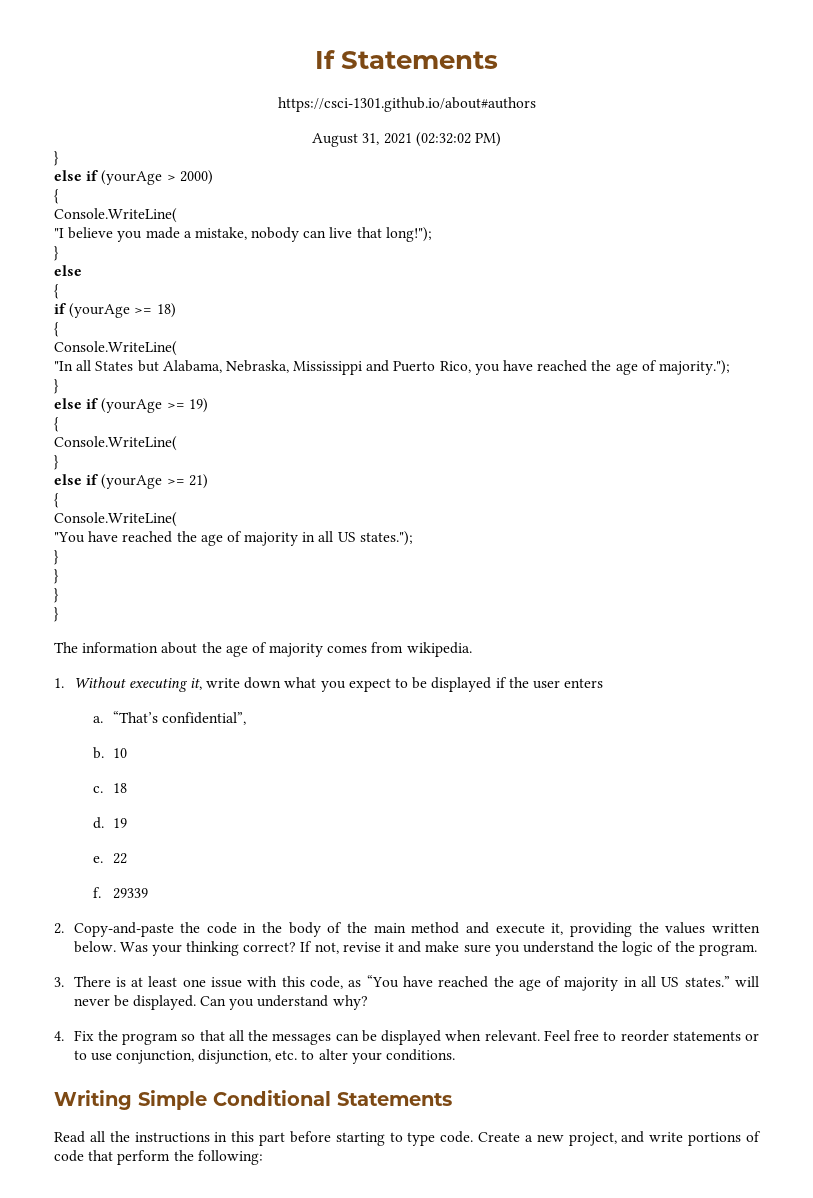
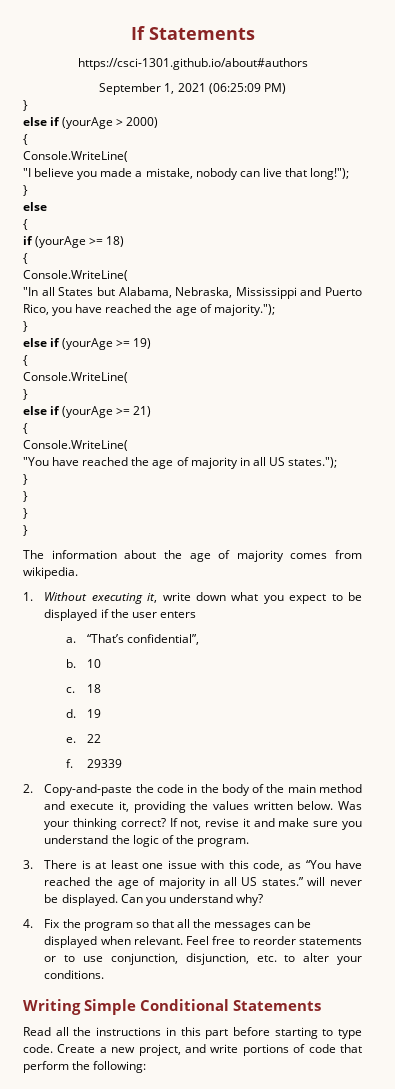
[312,132,471,147] August 31, 2021 (02:32:02 -> [99,83,261,95] September 1, 2021 (06:25:09

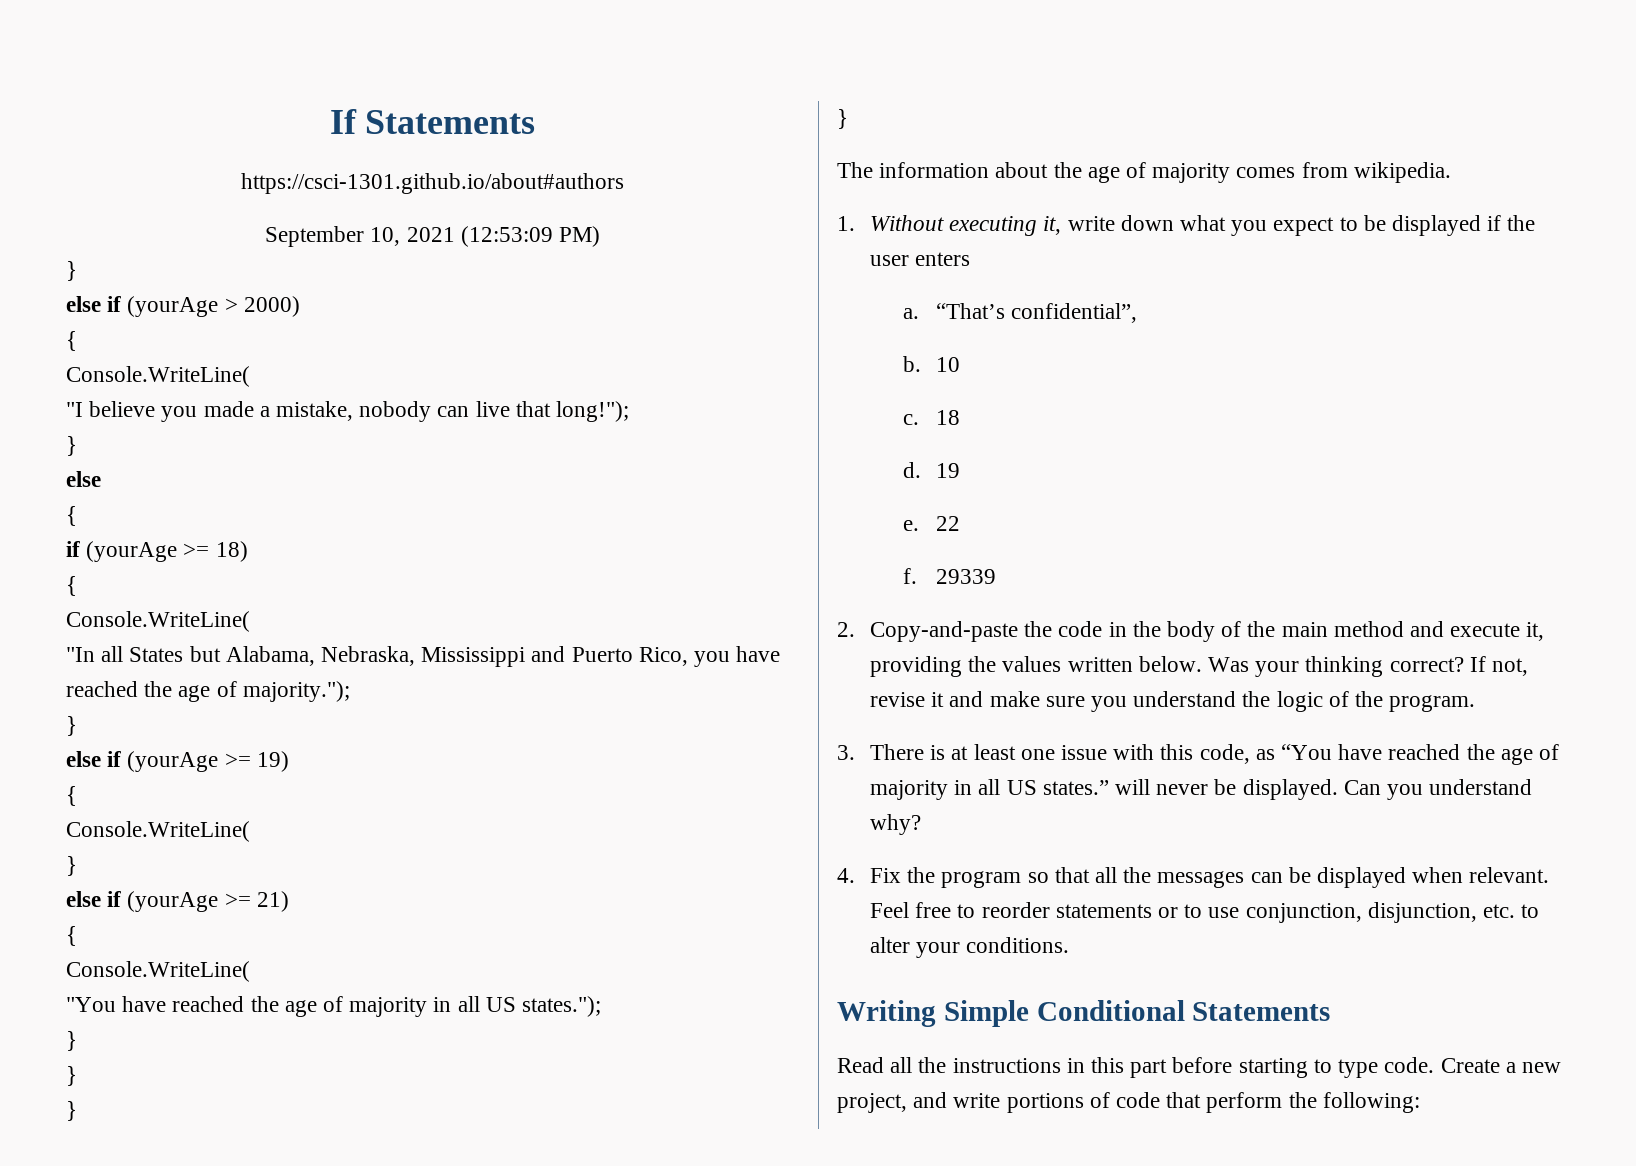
[164,83,261,94] 1, 2021 (06:25:09 -> [370,226,553,247] 10, 2021 (12:53:09

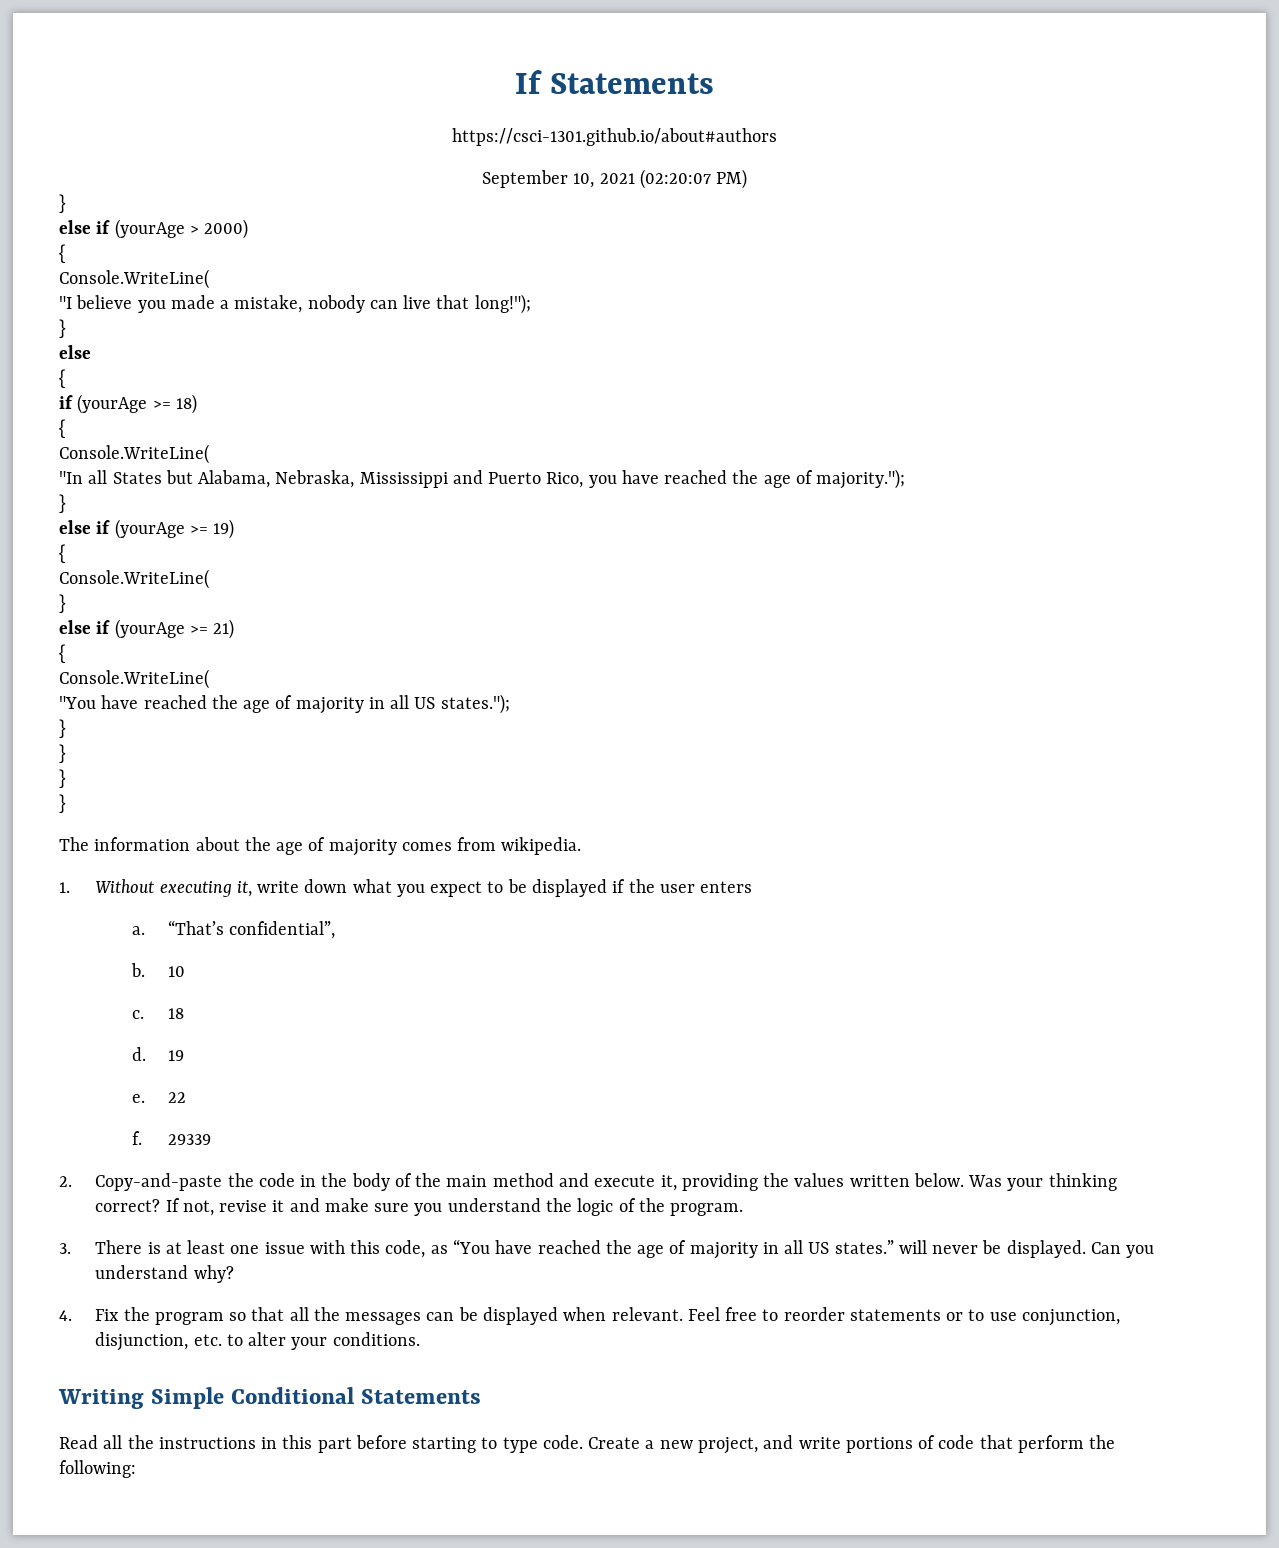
[460,226,553,247] (12:53:09 -> [639,169,711,189] (02:20:07

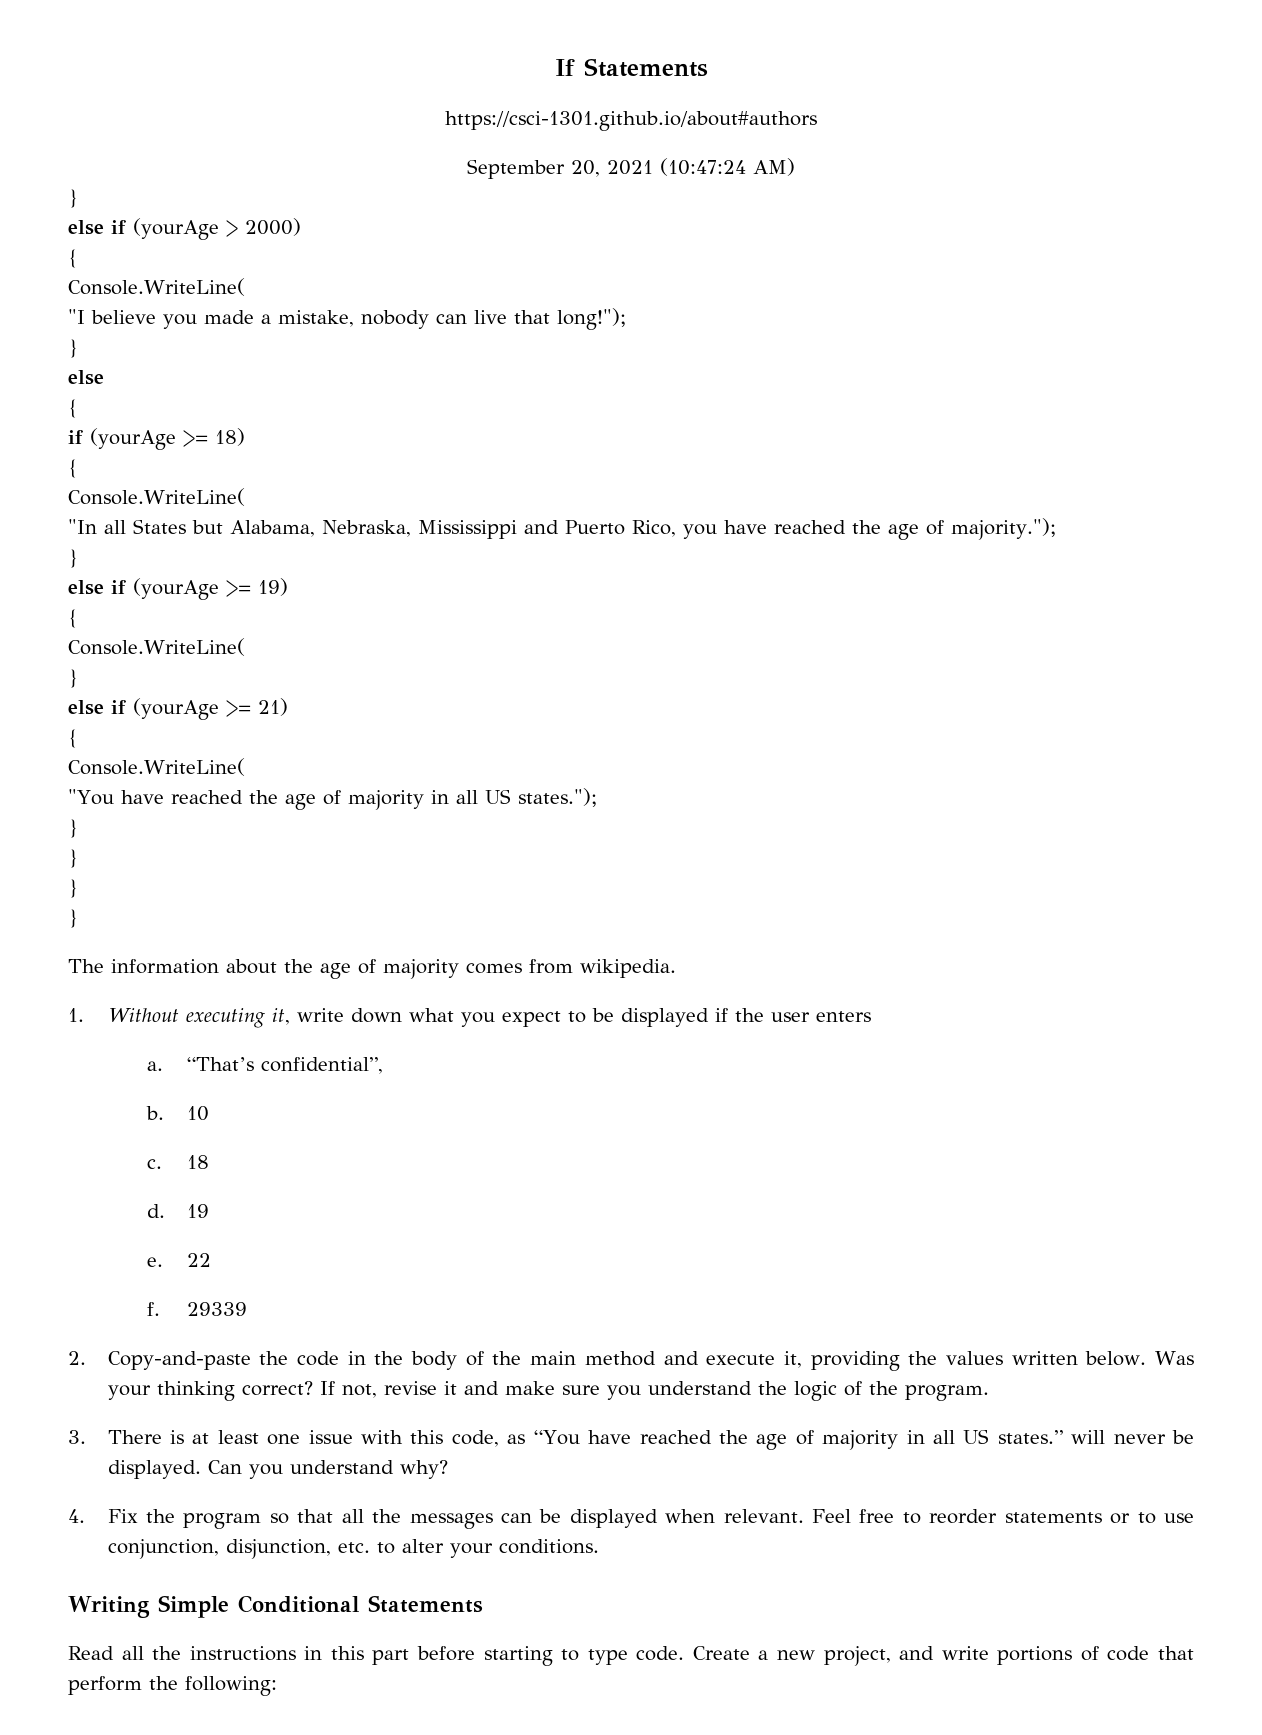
[573,169,748,189] 10, 2021 (02:20:07 PM) -> [571,158,795,177] 20, 2021 (10:47:24 AM)

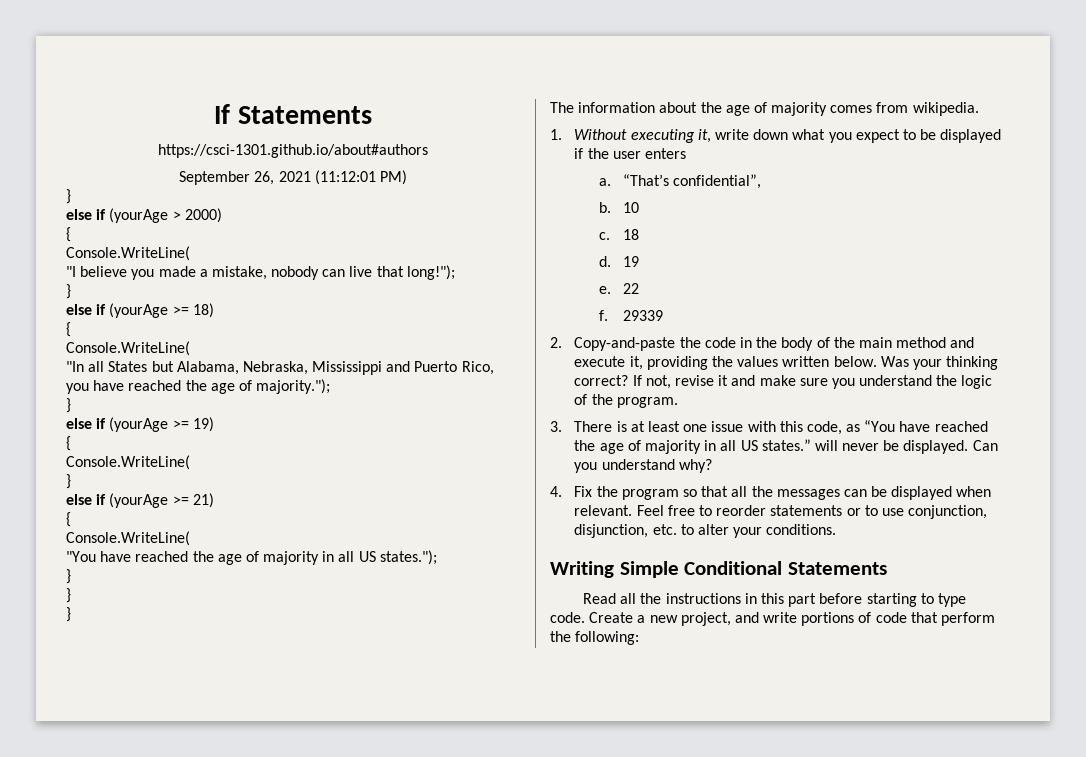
[571,158,795,177] 20, 2021 (10:47:24 AM) -> [254,170,407,185] 26, 2021 (11:12:01 PM)
[68,399,78,418] // { // -> (92, 309) none
[68,909,78,928] // } -> (71, 614) none

